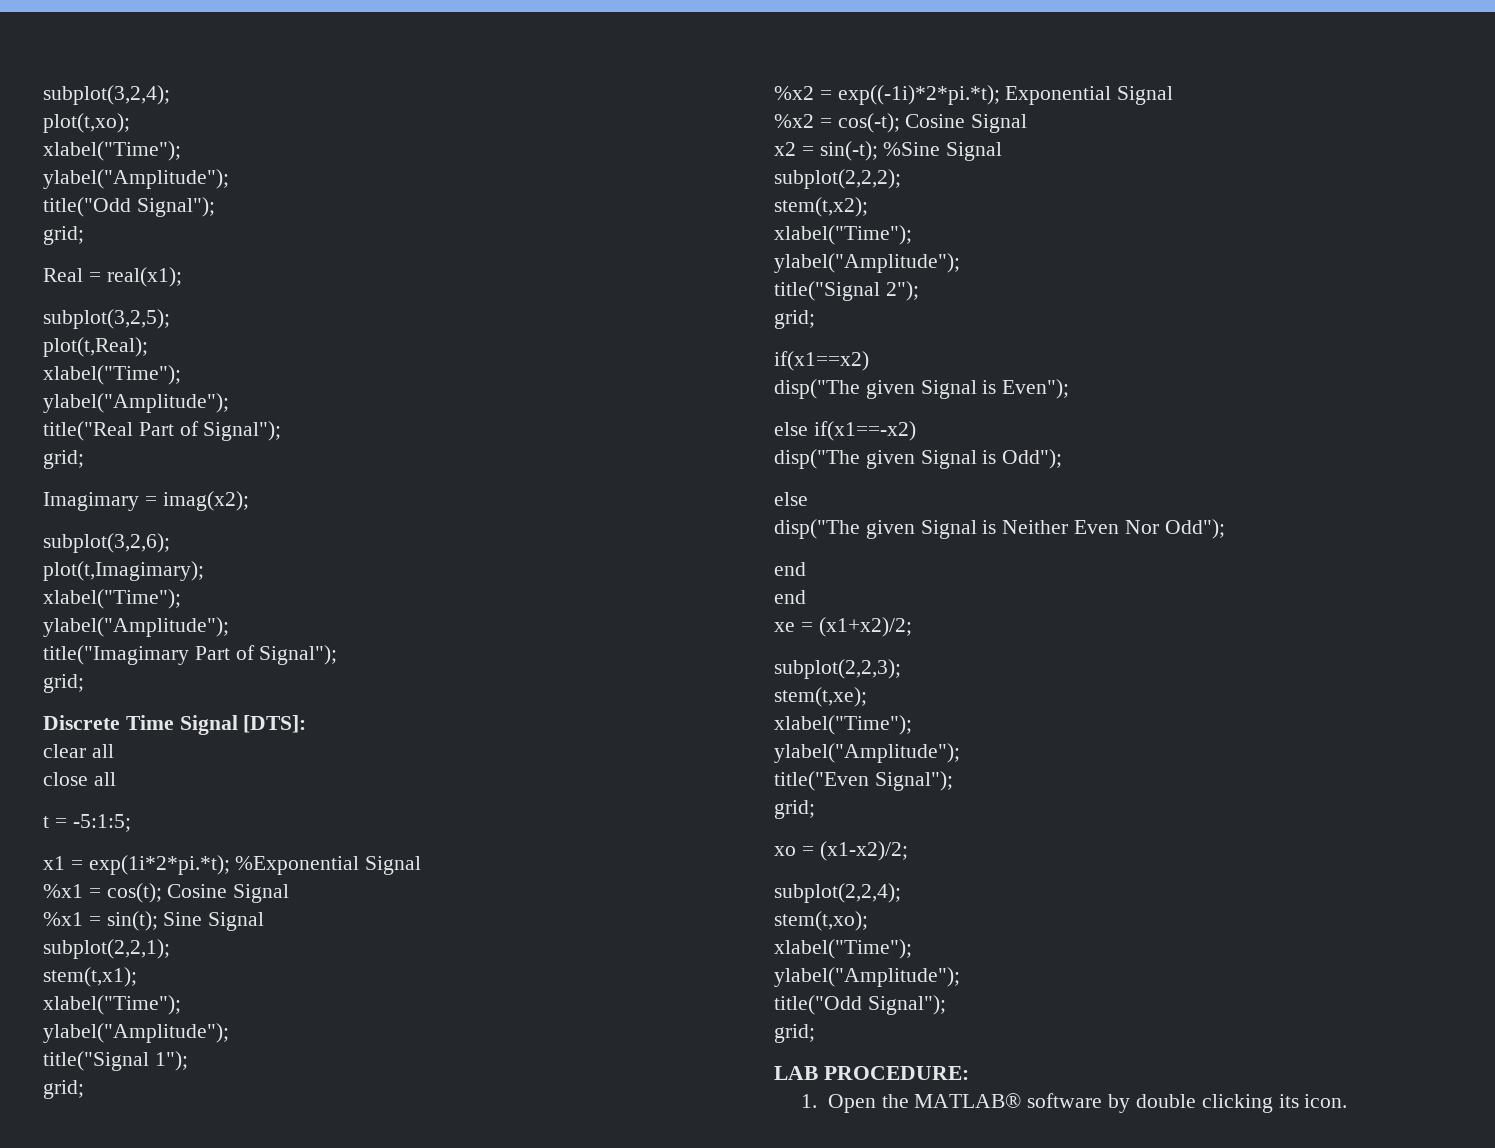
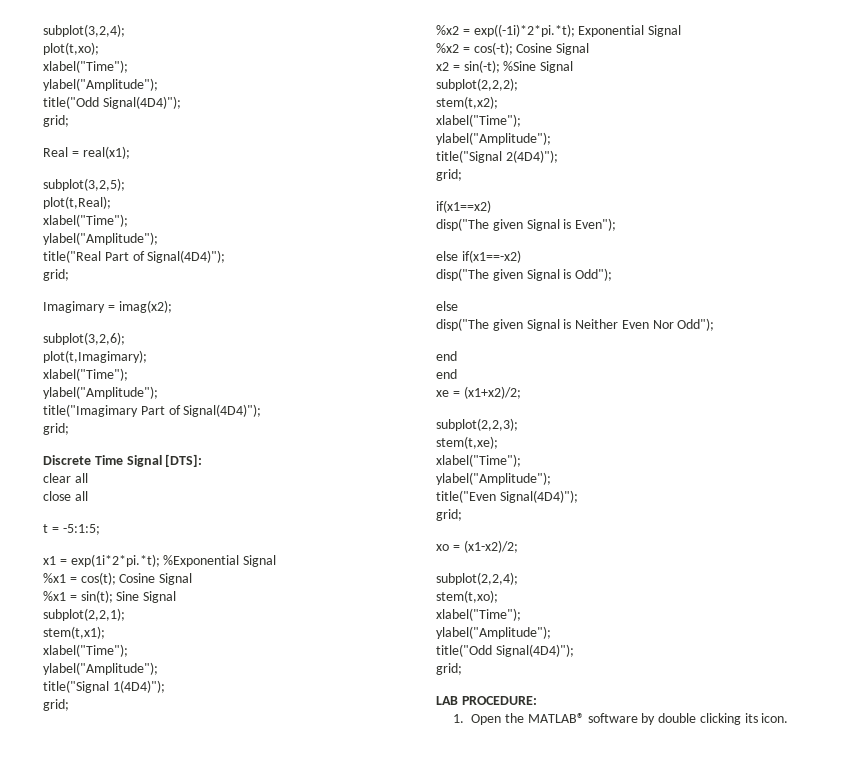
[136,197,215,217] Signal"); -> [102,96,181,109] Signal(4D4)");
[203,421,282,441] Signal"); -> [147,250,226,263] Signal(4D4)");
[259,645,338,665] Signal"); -> [183,404,262,417] Signal(4D4)");
[154,1051,188,1071] 1"); -> [112,680,165,693] 1(4D4)");
[885,281,919,301] 2"); -> [505,150,558,163] 2(4D4)");
[874,771,953,791] Signal"); -> [499,490,578,503] Signal(4D4)");
[867,995,946,1015] Signal"); -> [495,644,574,657] Signal(4D4)");

